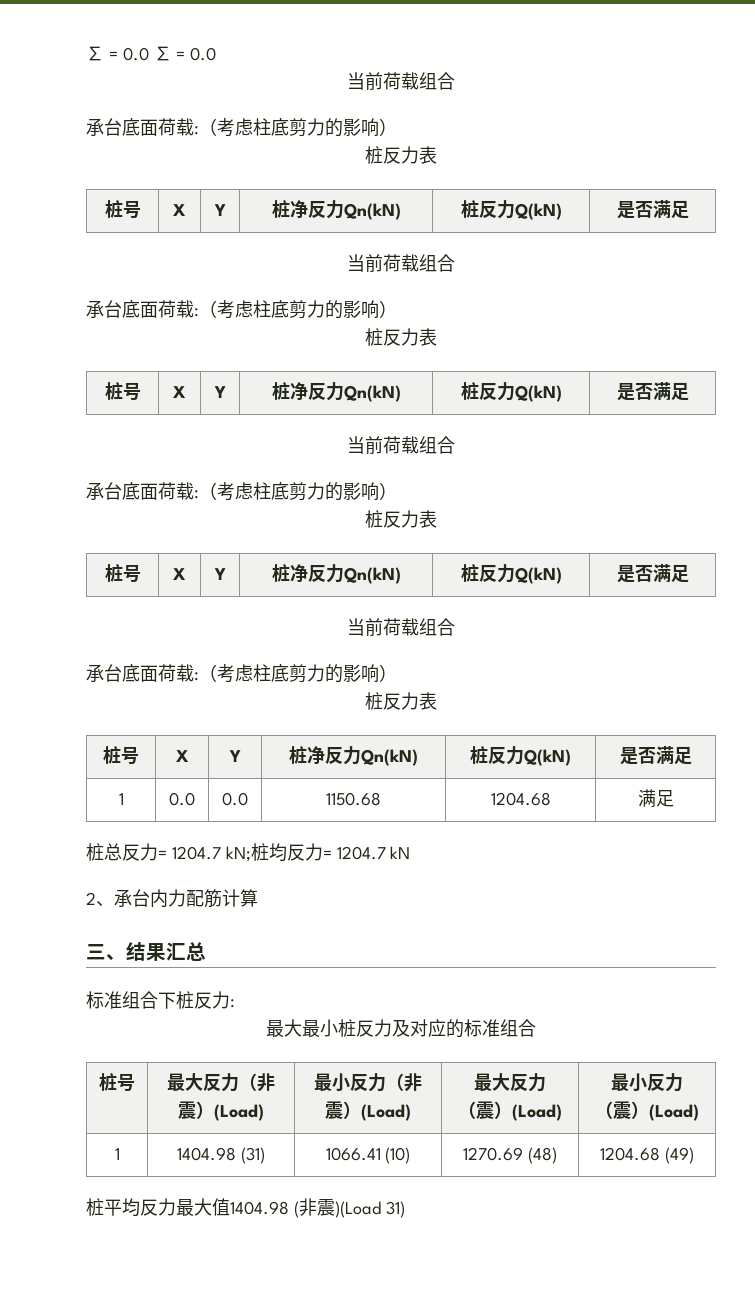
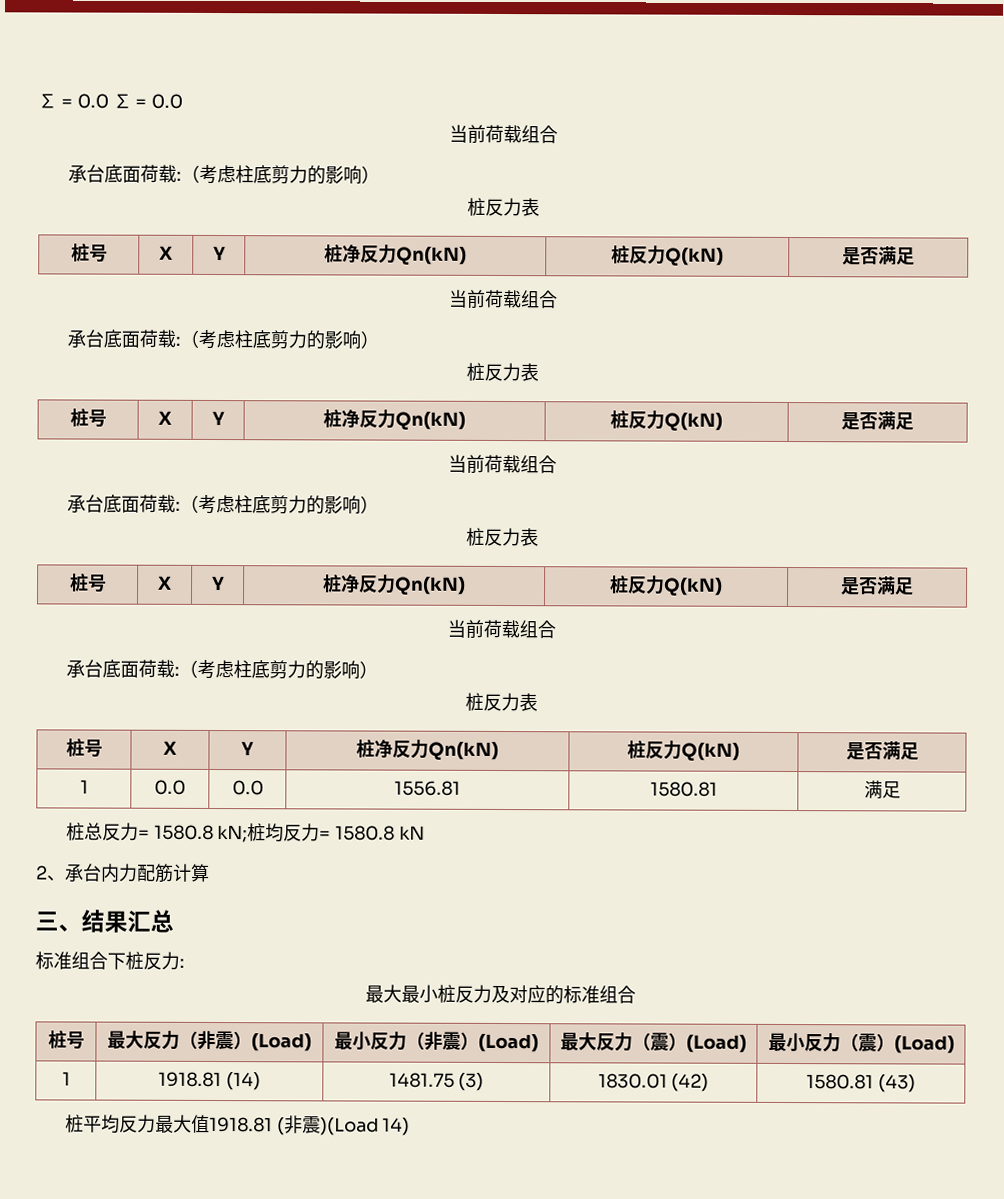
[326,792,381,806] [490,792,551,806] 1150.68 | 1204.68 -> [394,780,461,796] [649,781,718,797] 1556.81 | 1580.81
[171,846,221,860] 1204.7 -> [153,824,214,840] 1580.8
[336,846,386,860] 1204.7 -> [335,825,396,841] 1580.8
[177,1147,265,1164] [325,1147,411,1164] [463,1147,557,1164] [600,1147,694,1164] 1404.98 (31) | 1066.41 (10) | 1270.69 (48) | 1204.68 (49) -> [158,1071,261,1091] [388,1072,485,1091] [597,1073,710,1092] [806,1074,916,1093] 1918.81 (14) | 1481.75 (3) | 1830.01 (42) | 1580.81 (43)
[230,1201,289,1215] 1404.98 -> [208,1116,273,1133] 1918.81
[385,1201,405,1218] 31) -> [382,1117,411,1136] 14)

